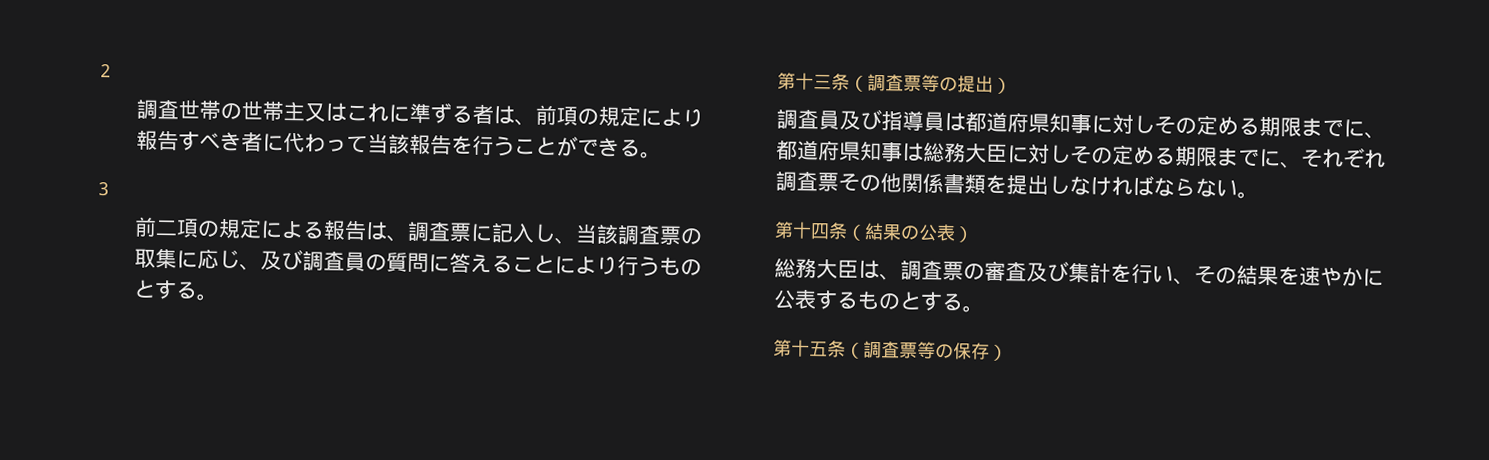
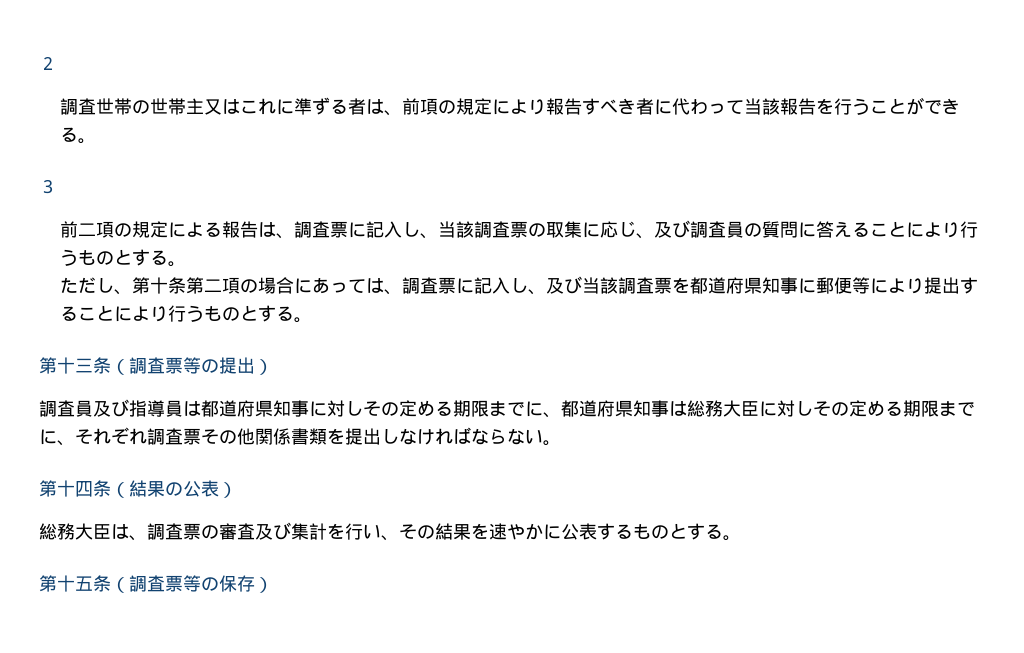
(218, 297) none -> [60,276,979,295] [60,305,313,323] // ただし、第十条第二項の場合にあっては、調査票に記入し、及び当該調査票を都道府県知事に郵便等により提出することにより行うものとする。

